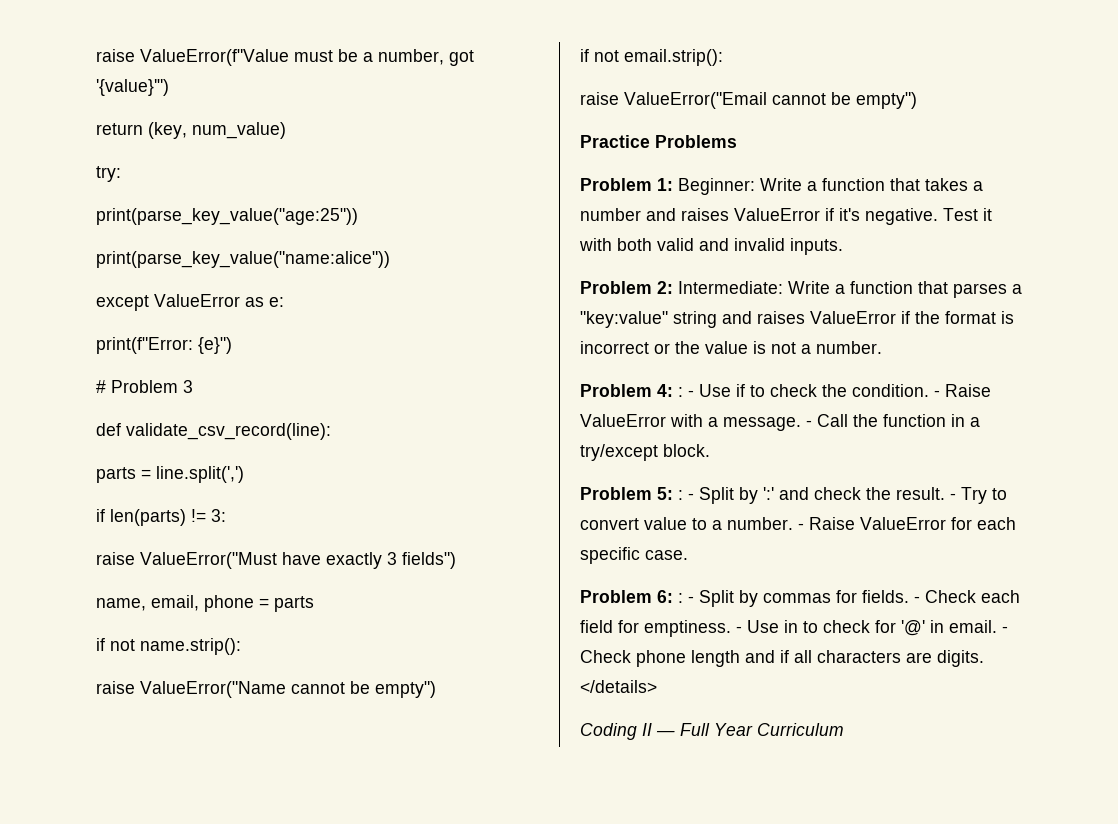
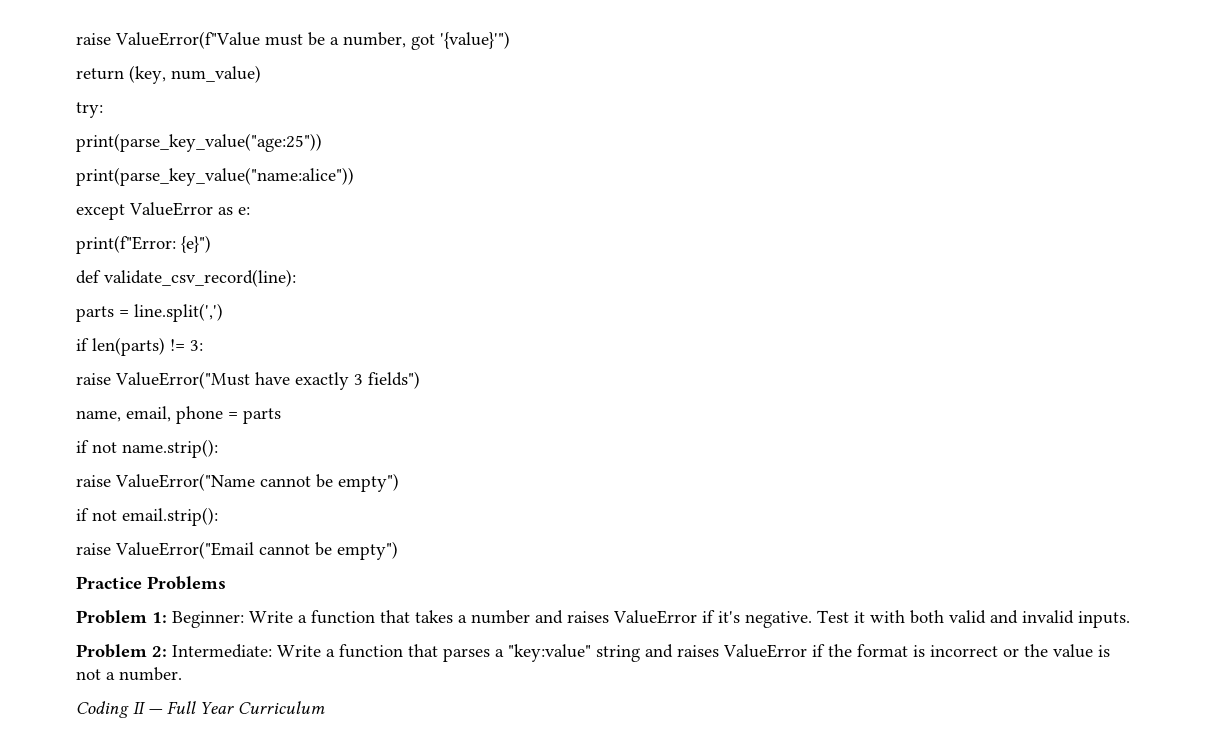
[96,380,193,393] // # Problem 3 -> (211, 244) none
[580,384,991,397] [580,414,980,431] [580,444,710,461] [580,487,1007,504] [580,517,1016,530] [580,547,688,564] [580,590,1020,607] [580,620,1008,637] [580,650,984,667] [580,680,657,693] // Problem 4: : - Use if to check the condition. - Raise ValueError with a message. - Call the function in a try/except block. // Problem 5: : - Split by ':' and check the result. - Try to convert value to a number. - Raise ValueError for each specific case. // Problem 6: : - Split by commas for fields. - Check each field for emptiness. - Use in to check for '@' in email. - Check phone length and if all characters are digits. </details> -> (182, 674) none

